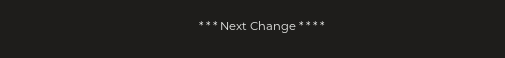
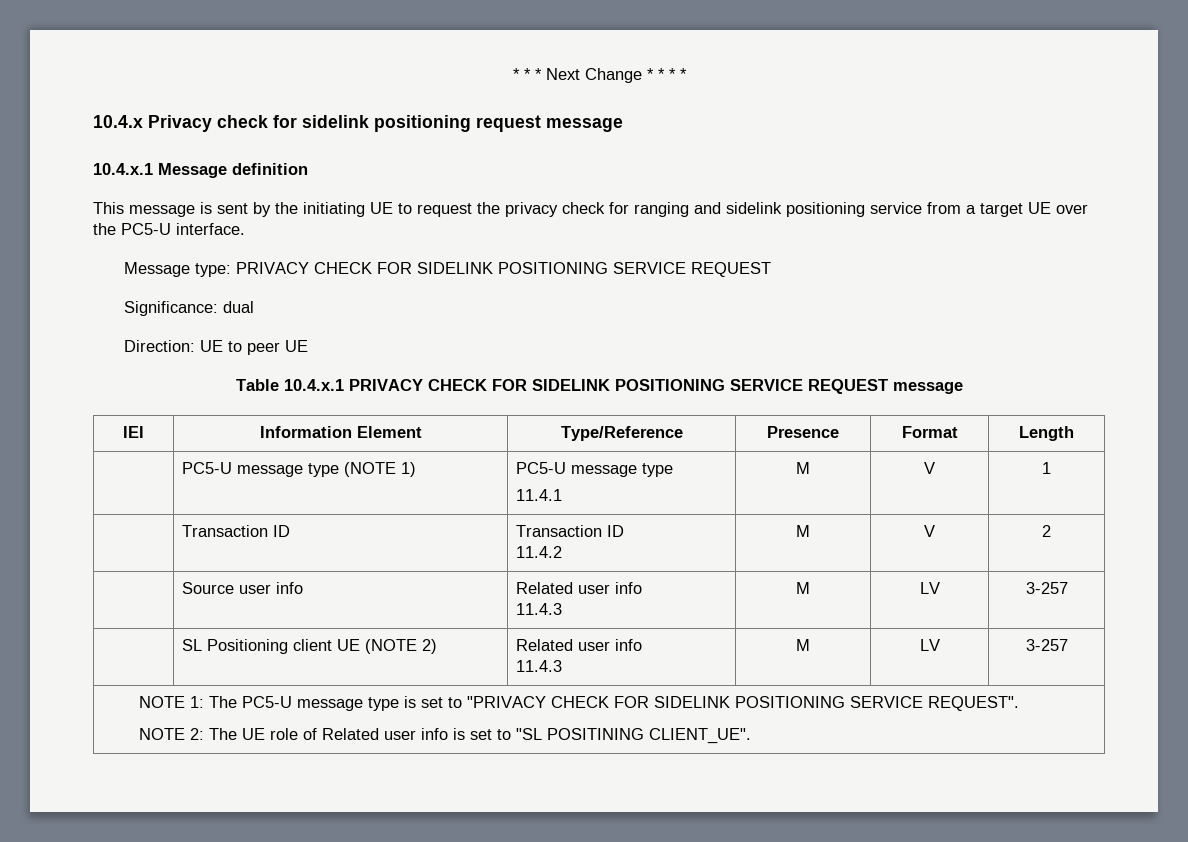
(326, 25) none -> [93,115,623,132] [93,163,308,178] [93,202,1088,217] [93,223,245,235] [123,262,771,277] [123,301,254,316] [123,340,308,355] [236,379,963,394] [123,426,144,438] [259,426,422,438] [560,426,683,441] [767,426,839,438] [901,426,958,438] [1019,426,1074,441] [182,462,417,477] [516,462,674,477] [516,489,563,501] [796,462,810,474] [924,462,935,474] [1042,462,1051,474] [182,525,291,537] [516,525,625,537] [516,546,563,558] [796,525,810,537] [924,525,935,537] [1042,525,1051,537] [182,582,304,594] [516,582,643,594] [516,603,563,615] [796,582,810,594] [919,582,940,594] [1025,582,1068,594] [182,639,438,654] [516,639,643,651] [516,660,563,672] [796,639,810,651] [919,639,940,651] [1025,639,1068,651] [139,696,1020,711] [139,728,752,744] // 10.4.x Privacy check for sidelink positioning request message // 10.4.x.1 Message definition // This message is sent by the initiating UE to request the privacy check for ranging and sidelink positioning service from a target UE over the PC5-U interface. // Message type: PRIVACY CHECK FOR SIDELINK POSITIONING SERVICE REQUEST // Significance: dual // Direction: UE to peer UE // Table 10.4.x.1 PRIVACY CHECK FOR SIDELINK POSITIONING SERVICE REQUEST message // IEI | Information Element | Type/Reference | Presence | Format | Length // | PC5-U message type (NOTE 1) | PC5-U message type // 11.4.1 | M | V | 1 // | Transaction ID | Transaction ID // 11.4.2 | M | V | 2 // | Source user info | Related user info // 11.4.3 | M | LV | 3-257 // | SL Positioning client UE (NOTE 2) | Related user info // 11.4.3 | M | LV | 3-257 // NOTE 1: The PC5-U message type is set to "PRIVACY CHECK FOR SIDELINK POSITIONING SERVICE REQUEST". // NOTE 2: The UE role of Related user info is set to "SL POSITINING CLIENT_UE".

